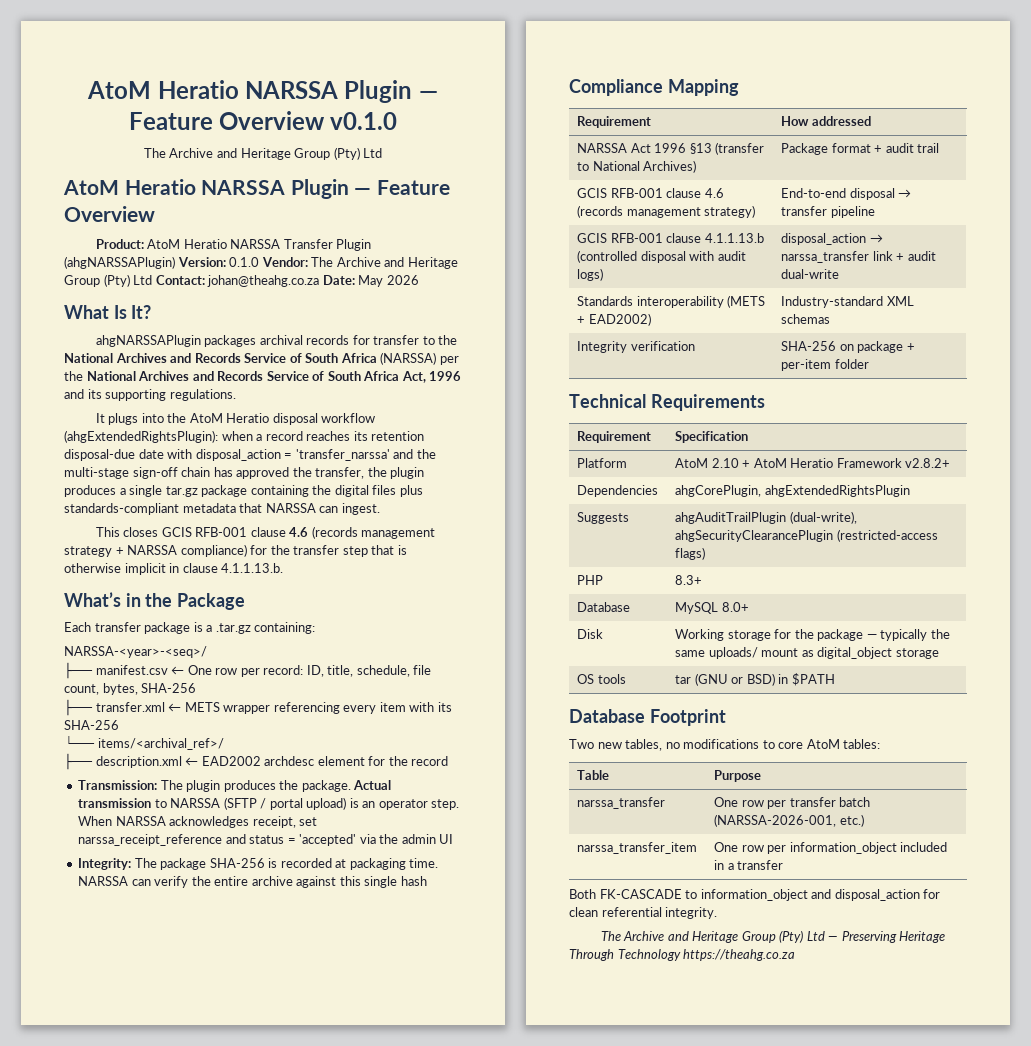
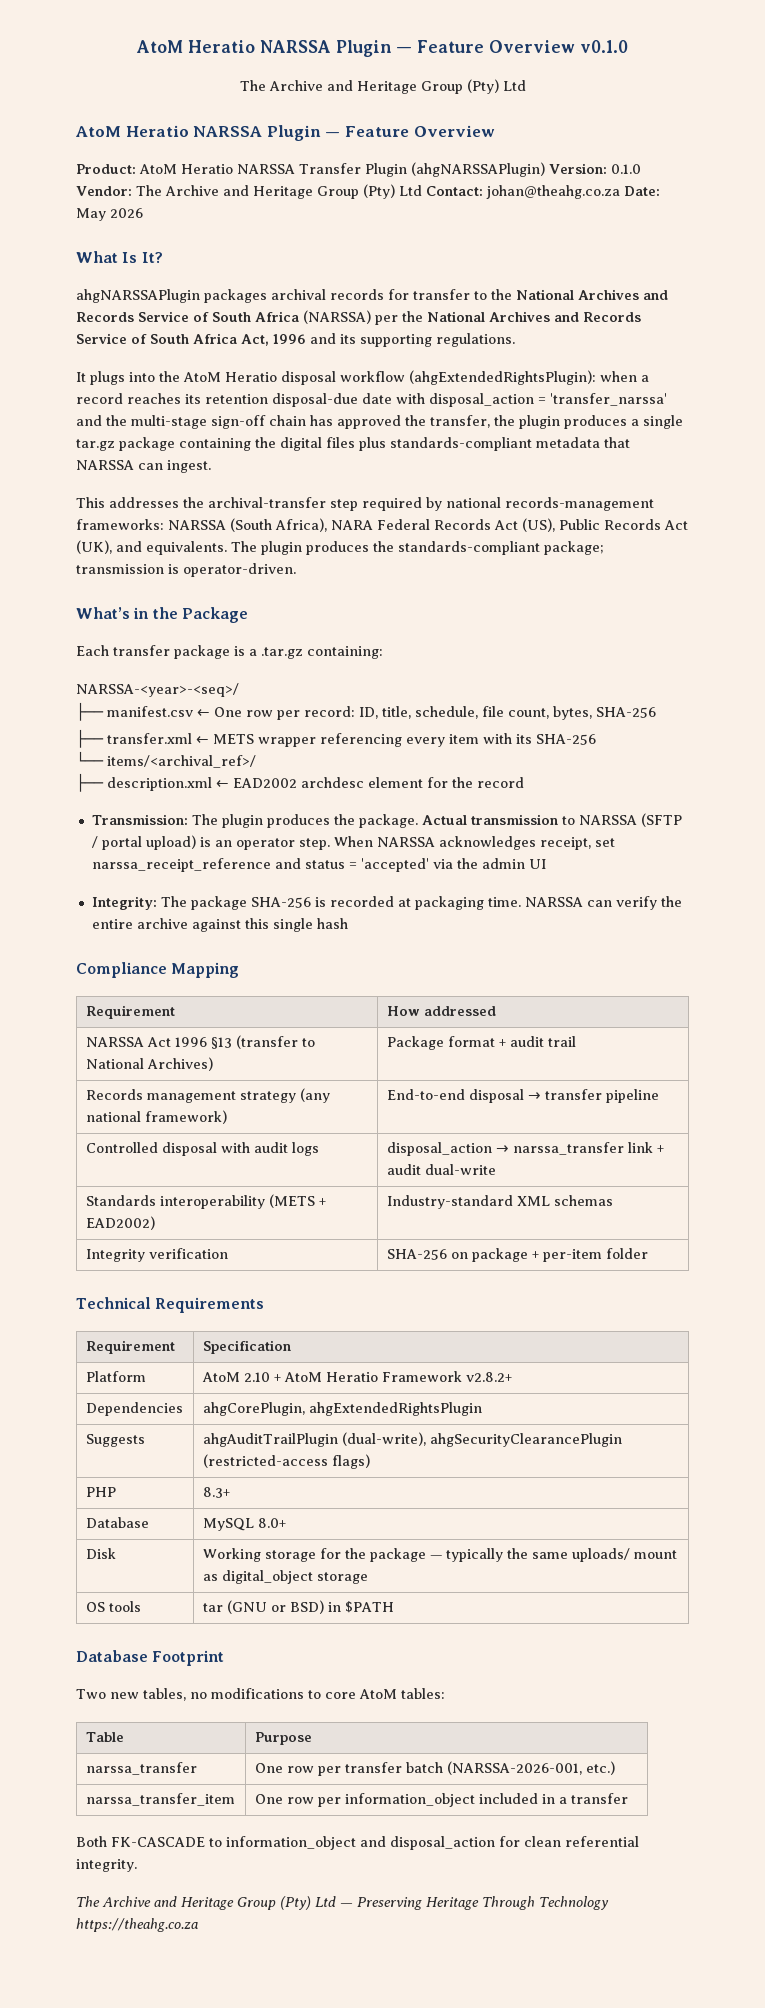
[123,526,436,539] [64,544,407,557] [64,563,284,575] closes GCIS RFB-001 clause 4.6 (records management strategy + NARSSA compliance) for the transfer step that is otherwise implicit in clause 4.1.1.13.b. -> [109,497,654,511] [76,518,688,532] [76,540,604,555] [76,563,296,577] addresses the archival-transfer step required by national records-management frameworks: NARSSA (South Africa), NARA Federal Records Act (US), Public Records Act (UK), and equivalents. The plugin produces the standards-compliant package; transmission is operator-driven.
[577,188,724,198] [577,205,756,218] GCIS RFB-001 clause 4.6 (records management strategy) -> [85,1088,330,1103] [85,1110,227,1124] Records management strategy (any national framework)
[577,233,764,243] [577,250,638,263] GCIS RFB-001 clause 4.1.1.13.b (controlled -> [85,1142,158,1153] Controlled
[577,268,604,281] logs) -> [291,1142,319,1156] logs

